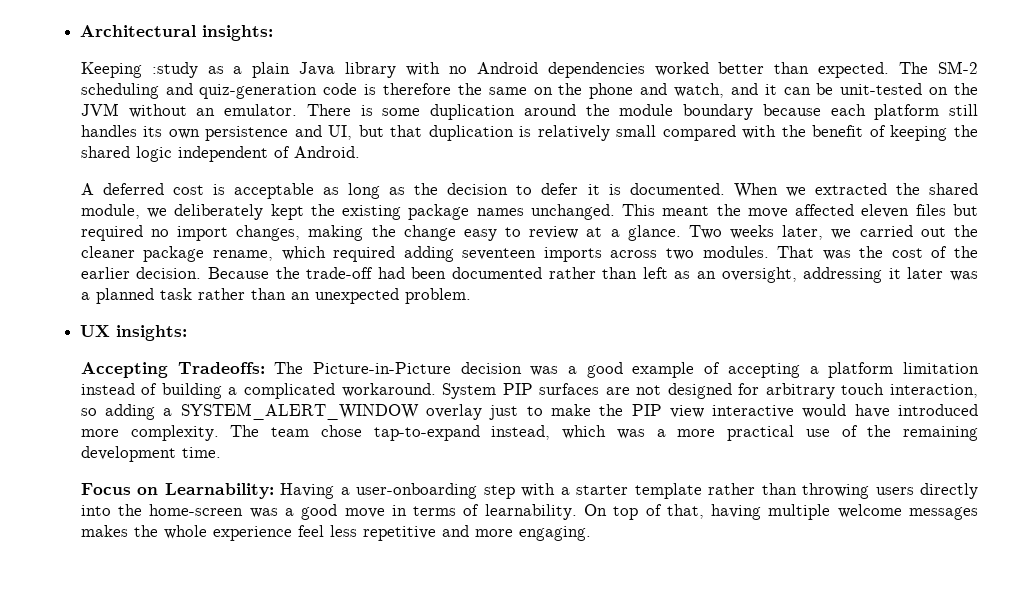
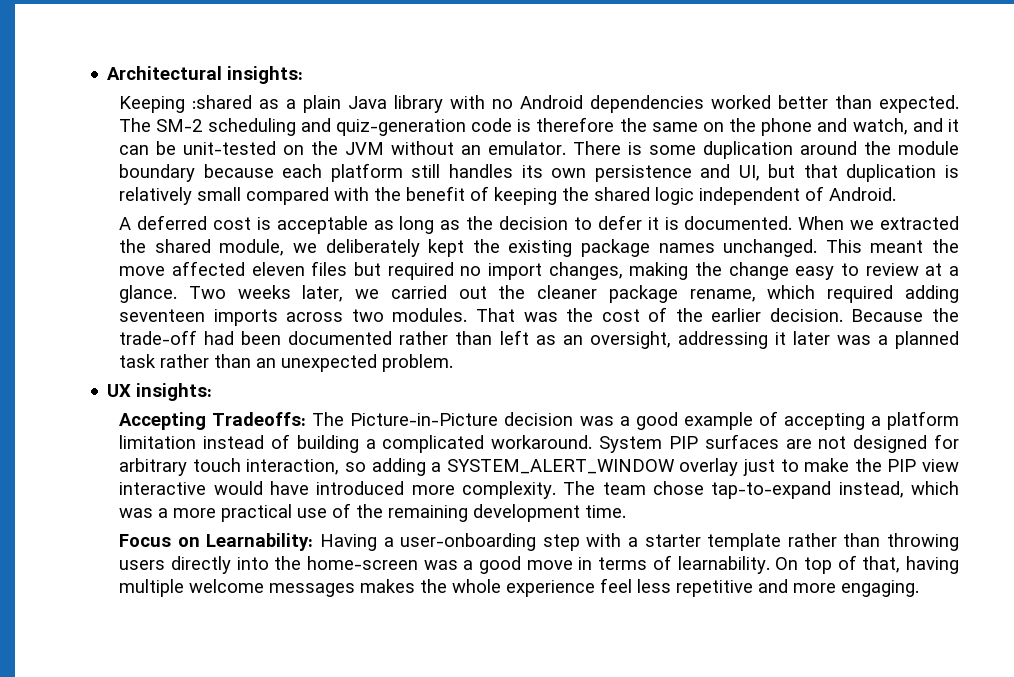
[151,62,198,78] :study -> [192,95,253,109] :shared

